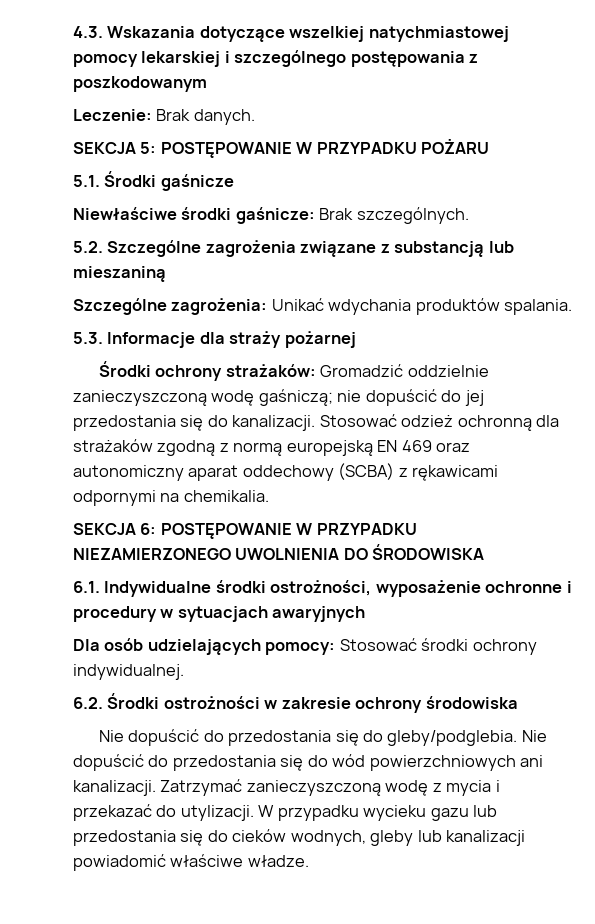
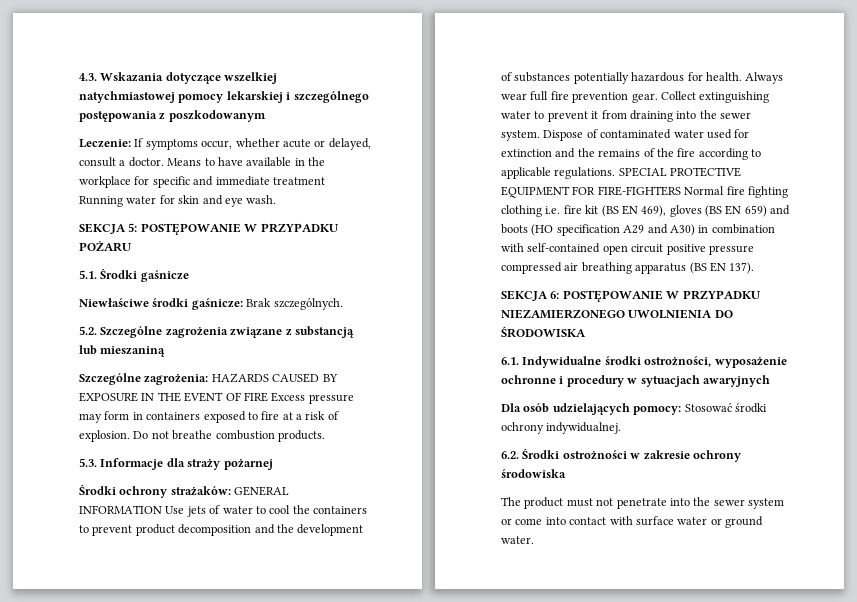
[156,109,255,125] Brak danych. -> [134,138,371,150] [79,157,325,167] [79,176,325,188] [79,195,277,207] If symptoms occur, whether acute or delayed, consult a doctor. Means to have available in the workplace for specific and immediate treatment Running water for skin and eye wash.
[271,298,573,315] Unikać wdychania produktów spalania. -> [211,373,338,383] [79,392,354,404] [79,411,339,423] [79,430,325,442] HAZARDS CAUSED BY EXPOSURE IN THE EVENT OF FIRE Excess pressure may form in containers exposed to fire at a risk of explosion. Do not breathe combustion products.
[320,364,489,377] [73,389,484,406] [73,414,560,431] [73,439,471,456] [73,463,499,481] [73,490,269,506] Gromadzić oddzielnie zanieczyszczoną wodę gaśniczą; nie dopuścić do jej przedostania się do kanalizacji. Stosować odzież ochronną dla strażaków zgodną z normą europejską EN 469 oraz autonomiczny aparat oddechowy (SCBA) z rękawicami odpornymi na chemikalia. -> [234,486,290,496] [79,505,367,517] [79,524,364,536] [501,72,784,84] [501,91,770,103] [501,110,751,122] [501,129,750,141] [501,148,761,160] [501,167,742,179] [501,186,788,198] [501,205,791,217] [501,224,775,236] [501,243,754,255] [501,262,755,274] GENERAL INFORMATION Use jets of water to cool the containers to prevent product decomposition and the development of substances potentially hazardous for health. Always wear full fire prevention gear. Collect extinguishing water to prevent it from draining into the sewer system. Dispose of contaminated water used for extinction and the remains of the fire according to applicable regulations. SPECIAL PROTECTIVE EQUIPMENT FOR FIRE-FIGHTERS Normal fire fighting clothing i.e. fire kit (BS EN 469), gloves (BS EN 659) and boots (HO specification A29 and A30) in combination with self-contained open circuit positive pressure compressed air breathing apparatus (BS EN 137).
[98,729,547,746] [73,754,544,771] [73,779,500,796] [73,804,498,821] [73,829,526,846] [73,854,309,871] Nie dopuścić do przedostania się do gleby/podglebia. Nie dopuścić do przedostania się do wód powierzchniowych ani kanalizacji. Zatrzymać zanieczyszczoną wodę z mycia i przekazać do utylizacji. W przypadku wycieku gazu lub przedostania się do cieków wodnych, gleby lub kanalizacji powiadomić właściwe władze. -> [501,497,784,509] [501,516,763,528] [501,536,534,544] The product must not penetrate into the sewer system or come into contact with surface water or ground water.

